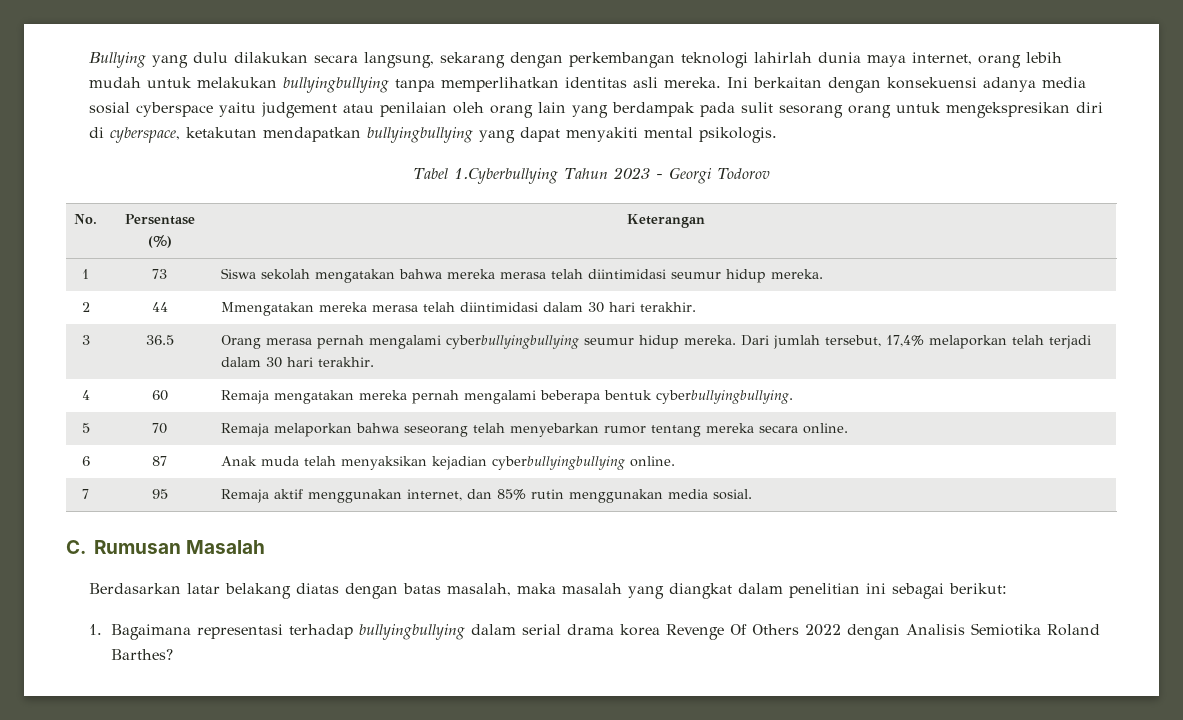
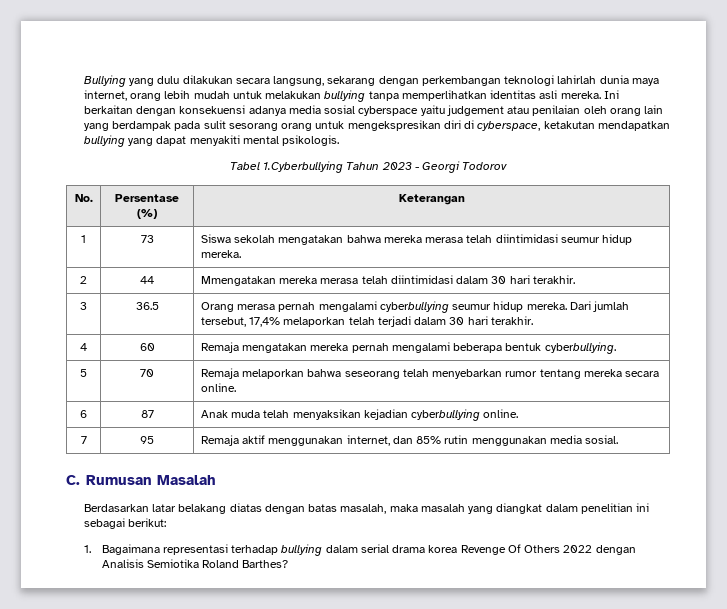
[282,77,389,93] bullyingbullying -> [324,90,366,102] bullying
[366,127,473,143] bullyingbullying -> [83,135,125,147] bullying
[446,335,580,349] cyberbullyingbullying -> [379,301,449,313] cyberbullying
[656,390,794,404] cyberbullyingbullying. -> [544,342,616,354] cyberbullying.
[492,456,626,470] cyberbullyingbullying -> [411,409,481,421] cyberbullying
[359,624,466,640] bullyingbullying -> [281,544,323,556] bullying

